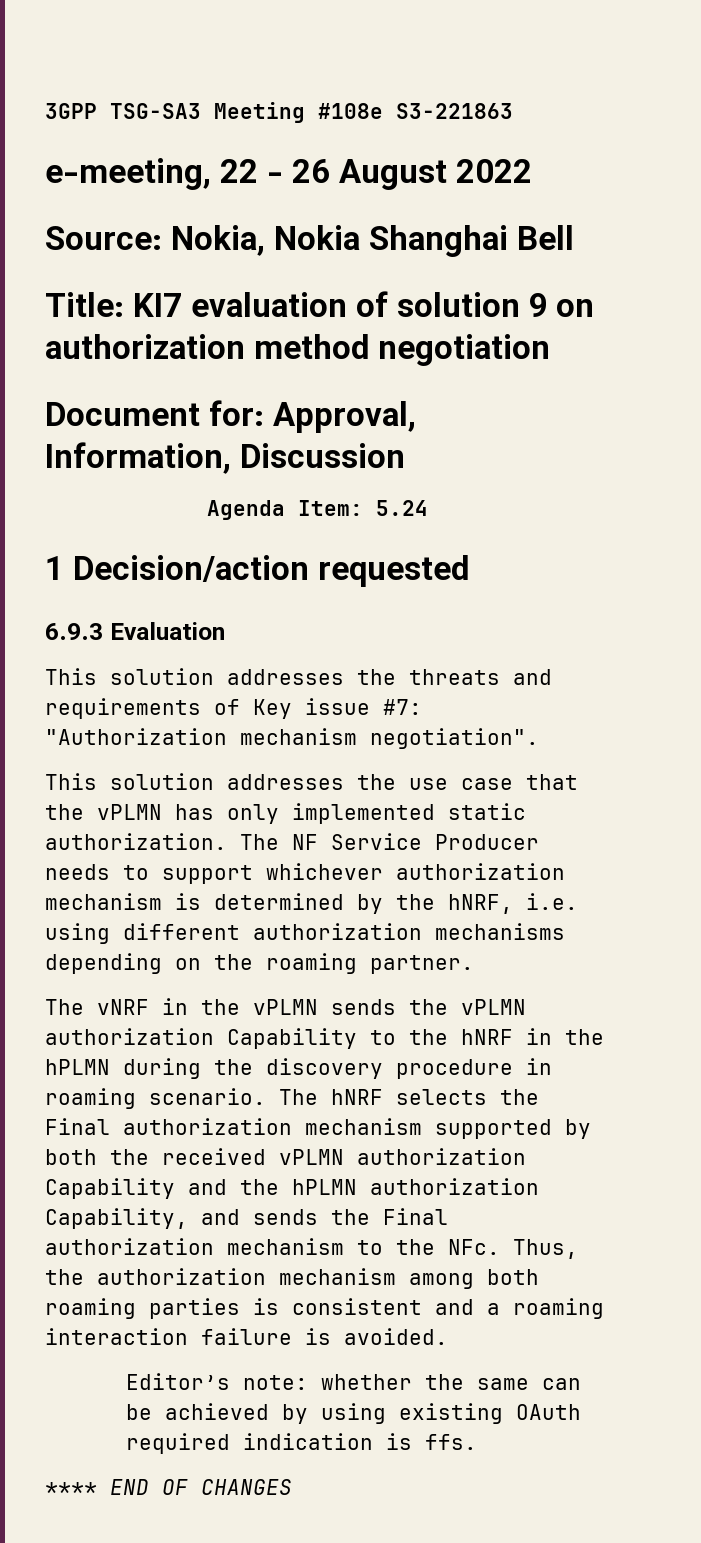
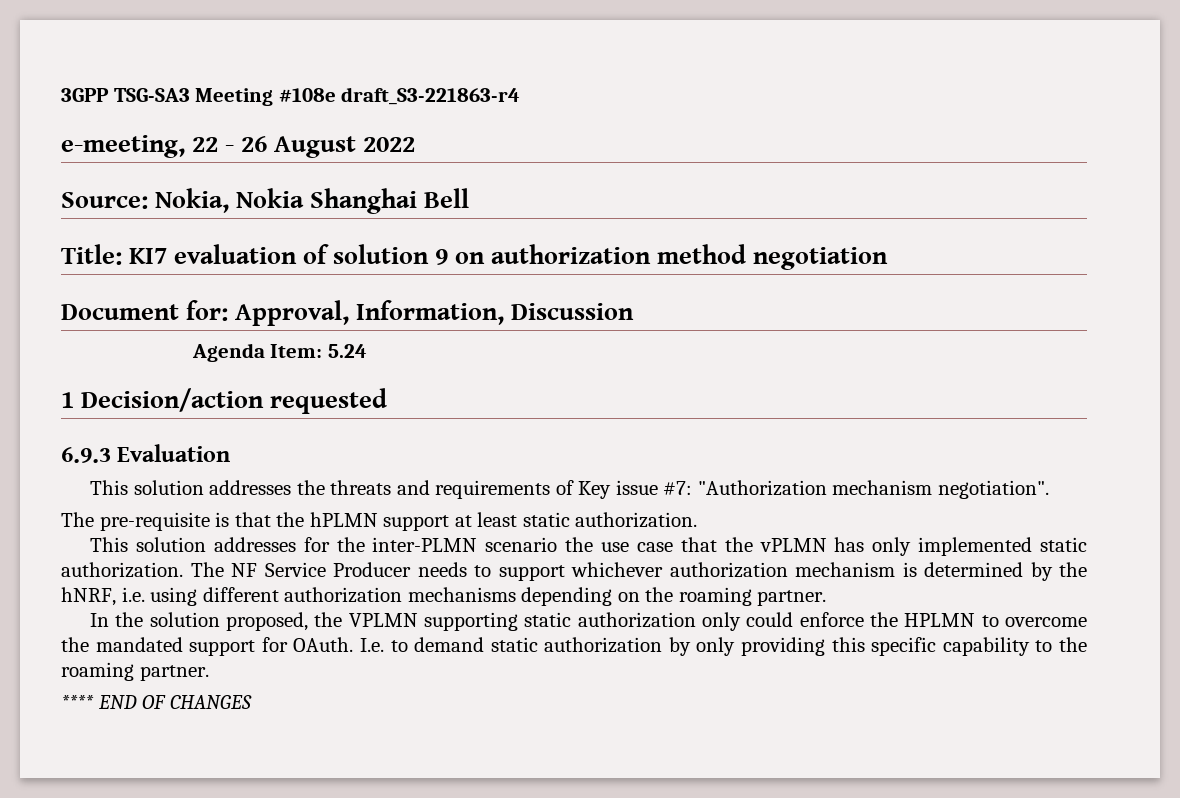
[396,103,513,119] S3-221863 -> [341,87,521,105] draft_S3-221863-r4
[45,773,344,790] // This solution addresses -> [61,512,698,531] [90,537,558,552] // The pre-requisite is that the hPLMN support at least static authorization. // This solution addresses for the inter-PLMN scenario
[45,998,526,1015] [45,1028,604,1049] [45,1058,552,1079] [45,1088,539,1109] [45,1118,591,1139] [45,1148,526,1165] [45,1178,539,1199] [45,1208,448,1229] [45,1238,578,1259] [45,1268,539,1289] [45,1298,604,1319] [45,1328,448,1345] [126,1373,582,1390] [126,1403,582,1424] [126,1433,478,1454] The vNRF in the vPLMN sends the vPLMN authorization Capability to the hNRF in the hPLMN during the discovery procedure in roaming scenario. The hNRF selects the Final authorization mechanism supported by both the received vPLMN authorization Capability and the hPLMN authorization Capability, and sends the Final authorization mechanism to the NFc. Thus, the authorization mechanism among both roaming parties is consistent and a roaming interaction failure is avoided. // Editor’s note: whether the same can be achieved by using existing OAuth required indication is ffs. -> [90,612,1087,631] [61,637,1088,656] [61,662,209,681] In the solution proposed, the VPLMN supporting static authorization only could enforce the HPLMN to overcome the mandated support for OAuth. I.e. to demand static authorization by only providing this specific capability to the roaming partner.

